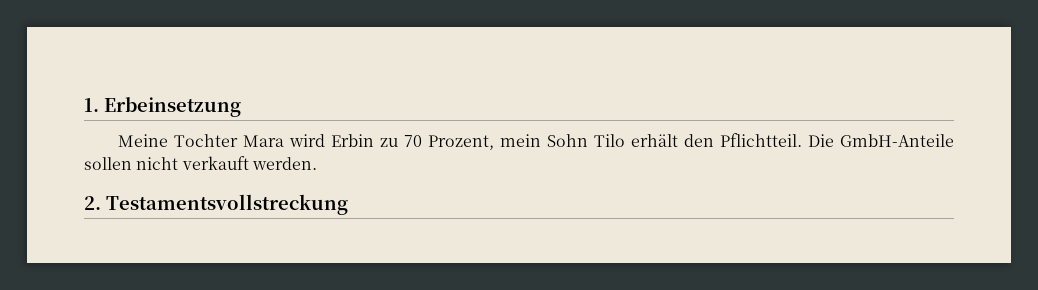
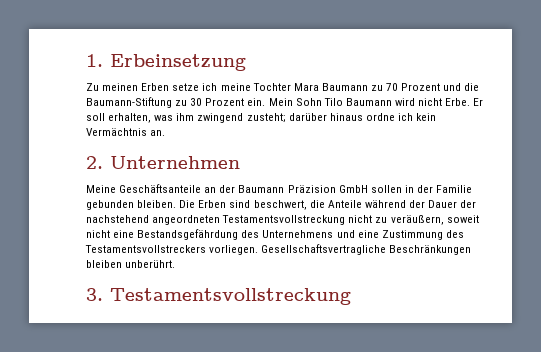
[117,133,955,150] [84,156,317,170] [84,196,101,210] Meine Tochter Mara wird Erbin zu 70 Prozent, mein Sohn Tilo erhält den Pflichtteil. Die GmbH-Anteile sollen nicht verkauft werden. // 2. -> [86,83,480,91] [86,97,484,108] [86,113,437,123] [86,128,166,136] [86,156,240,169] [86,184,473,193] [86,200,477,210] [86,215,479,225] [86,229,464,240] [85,244,472,255] [86,260,176,268] [86,288,103,301] Zu meinen Erben setze ich meine Tochter Mara Baumann zu 70 Prozent und die Baumann-Stiftung zu 30 Prozent ein. Mein Sohn Tilo Baumann wird nicht Erbe. Er soll erhalten, was ihm zwingend zusteht; darüber hinaus ordne ich kein Vermächtnis an. // 2. Unternehmen // Meine Geschäftsanteile an der Baumann Präzision GmbH sollen in der Familie gebunden bleiben. Die Erben sind beschwert, die Anteile während der Dauer der nachstehend angeordneten Testamentsvollstreckung nicht zu veräußern, soweit nicht eine Bestandsgefährdung des Unternehmens und eine Zustimmung des Testamentsvollstreckers vorliegen. Gesellschaftsvertragliche Beschränkungen bleiben unberührt. // 3.

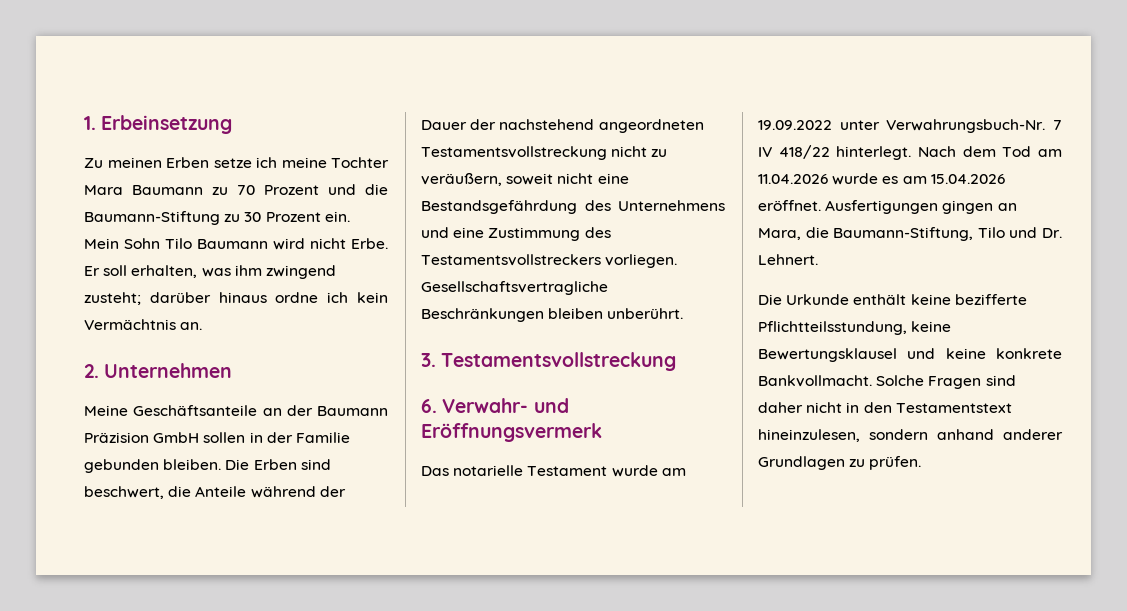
(351, 296) none -> [421,398,569,413] [421,423,602,442] [421,465,686,477] [758,119,1062,133] [758,145,1062,160] [758,173,1005,185] [758,200,1017,214] [758,227,1062,241] [758,254,818,265] [758,294,1027,305] [758,321,952,335] [758,348,1062,362] [758,375,1016,389] [758,402,1012,413] [758,429,1063,442] [758,456,922,470] // 6. Verwahr- und Eröffnungsvermerk // Das notarielle Testament wurde am 19.09.2022 unter Verwahrungsbuch-Nr. 7 IV 418/22 hinterlegt. Nach dem Tod am 11.04.2026 wurde es am 15.04.2026 eröffnet. Ausfertigungen gingen an Mara, die Baumann-Stiftung, Tilo und Dr. Lehnert. // Die Urkunde enthält keine bezifferte Pflichtteilsstundung, keine Bewertungsklausel und keine konkrete Bankvollmacht. Solche Fragen sind daher nicht in den Testamentstext hineinzulesen, sondern anhand anderer Grundlagen zu prüfen.

